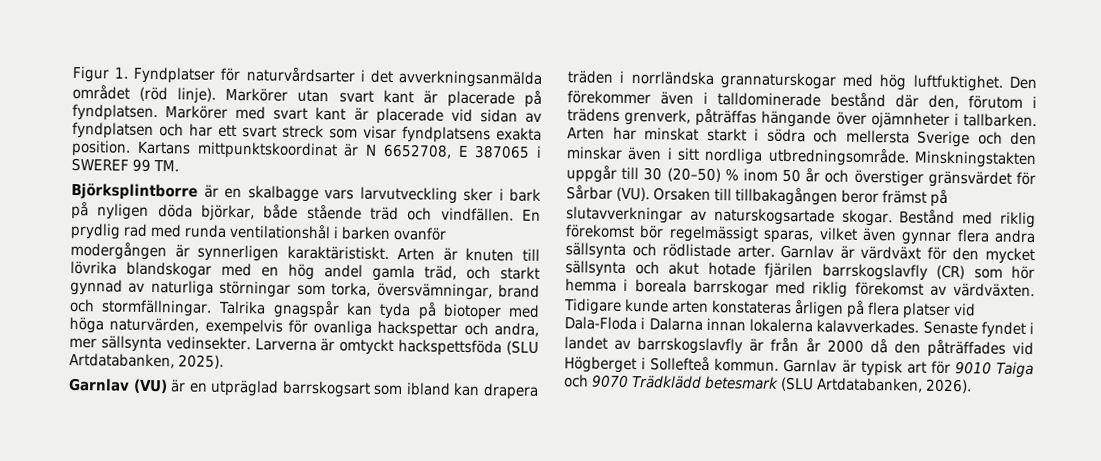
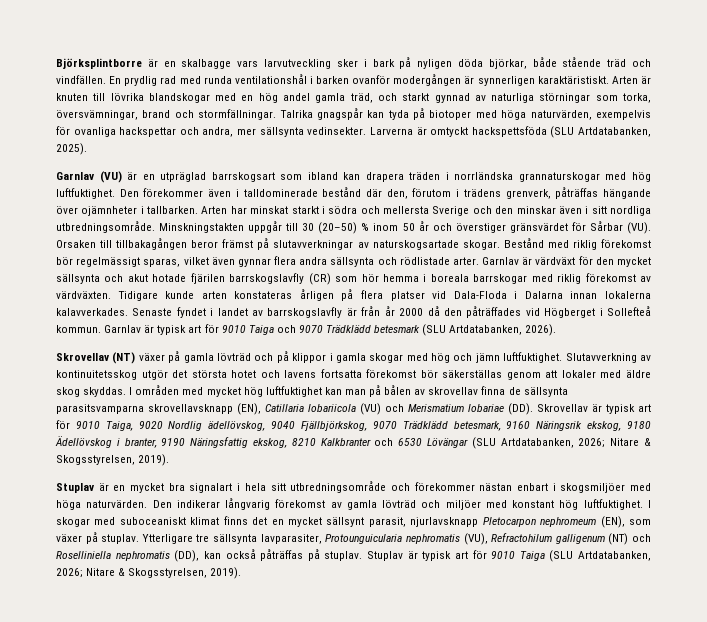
[72,65,542,88] [72,83,542,108] [72,103,542,125] [72,121,542,144] [71,139,542,160] [71,157,179,172] Figur 1. Fyndplatser för naturvårdsarter i det avverkningsanmälda området (röd linje). Markörer utan svart kant är placerade på fyndplatsen. Markörer med svart kant är placerade vid sidan av fyndplatsen och har ett svart streck som visar fyndplatsens exakta position. Kartans mittpunktskoordinat är N 6652708, E 387065 i SWEREF 99 TM. // -> (56, 63) none
(972, 386) none -> [56,351,652,364] [56,369,651,380] [56,385,568,397] [56,403,651,415] [56,420,651,431] [55,436,651,449] [56,454,170,466] [56,481,651,493] [56,498,651,510] [56,516,651,528] [56,532,652,545] [56,549,651,562] [56,567,242,579] // Skrovellav (NT) växer på gamla lövträd och på klippor i gamla skogar med hög och jämn luftfuktighet. Slutavverkning av kontinuitetsskog utgör det största hotet och lavens fortsatta förekomst bör säkerställas genom att lokaler med äldre skog skyddas. I områden med mycket hög luftfuktighet kan man på bålen av skrovellav finna de sällsynta parasitsvamparna skrovellavsknapp (EN), Catillaria lobariicola (VU) och Merismatium lobariae (DD). Skrovellav är typisk art för 9010 Taiga, 9020 Nordlig ädellövskog, 9040 Fjällbjörkskog, 9070 Trädklädd betesmark, 9160 Näringsrik ekskog, 9180 Ädellövskog i branter, 9190 Näringsfattig ekskog, 8210 Kalkbranter och 6530 Lövängar (SLU Artdatabanken, 2026; Nitare & Skogsstyrelsen, 2019). // Stuplav är en mycket bra signalart i hela sitt utbredningsområde och förekommer nästan enbart i skogsmiljöer med höga naturvärden. Den indikerar långvarig förekomst av gamla lövträd och miljöer med konstant hög luftfuktighet. I skogar med suboceaniskt klimat finns det en mycket sällsynt parasit, njurlavsknapp Pletocarpon nephromeum (EN), som växer på stuplav. Ytterligare tre sällsynta lavparasiter, Protounguicularia nephromatis (VU), Refractohilum galligenum (NT) och Roselliniella nephromatis (DD), kan också påträffas på stuplav. Stuplav är typisk art för 9010 Taiga (SLU Artdatabanken, 2026; Nitare & Skogsstyrelsen, 2019).

